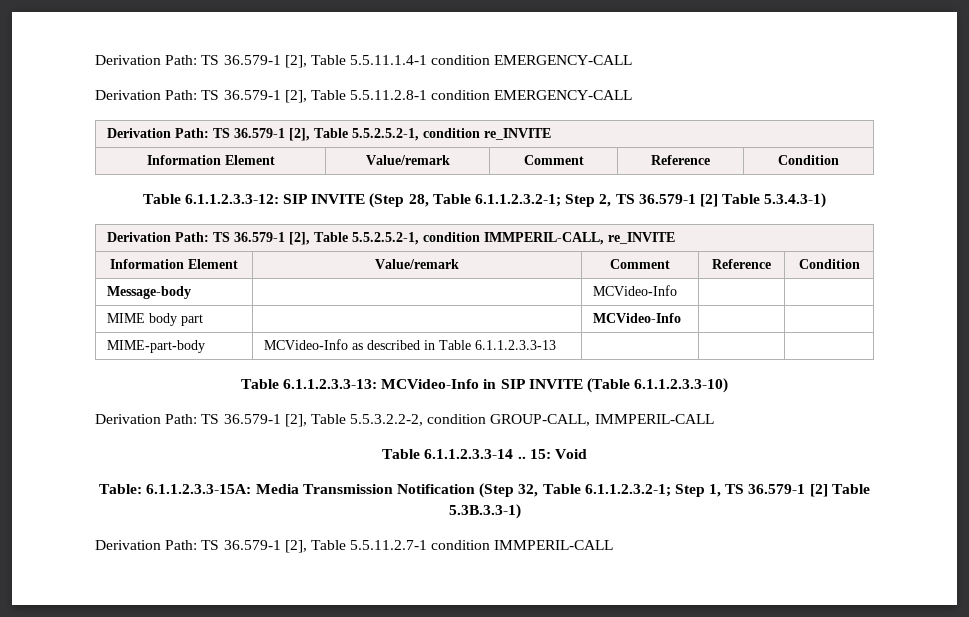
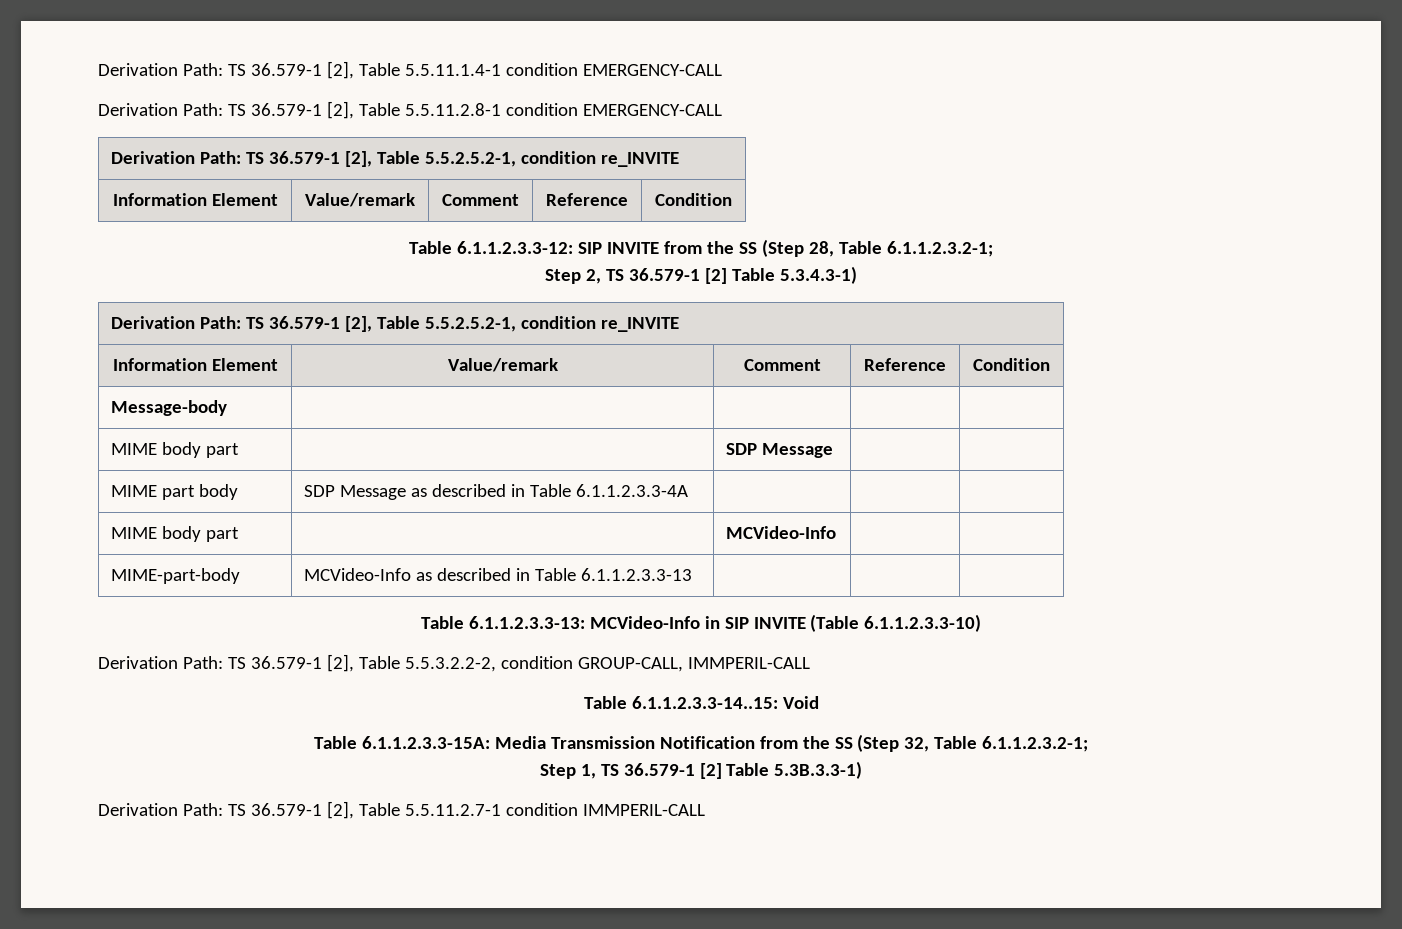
(366, 199) none -> [664,241,757,254] from the SS
(561, 200) none -> (993, 249) //
[484,232,605,245] IMMPERIL-CALL, -> (596, 322) none
[593,285,678,296] MCVideo-Info -> [111,442,239,458] [726,443,833,458] [111,484,238,500] [304,484,688,500] | | // MIME body part | | SDP Message | | // MIME part body | SDP Message as described in Table 6.1.1.2.3.3-4A |
[424,449,551,459] 6.1.1.2.3.3-14 .. 15: -> [631,696,778,709] 6.1.1.2.3.3-14..15:
[99,484,143,494] Table: -> [313,736,357,749] Table
(475, 489) none -> [759,736,853,749] from the SS
(671, 490) none -> (1089, 744) //

